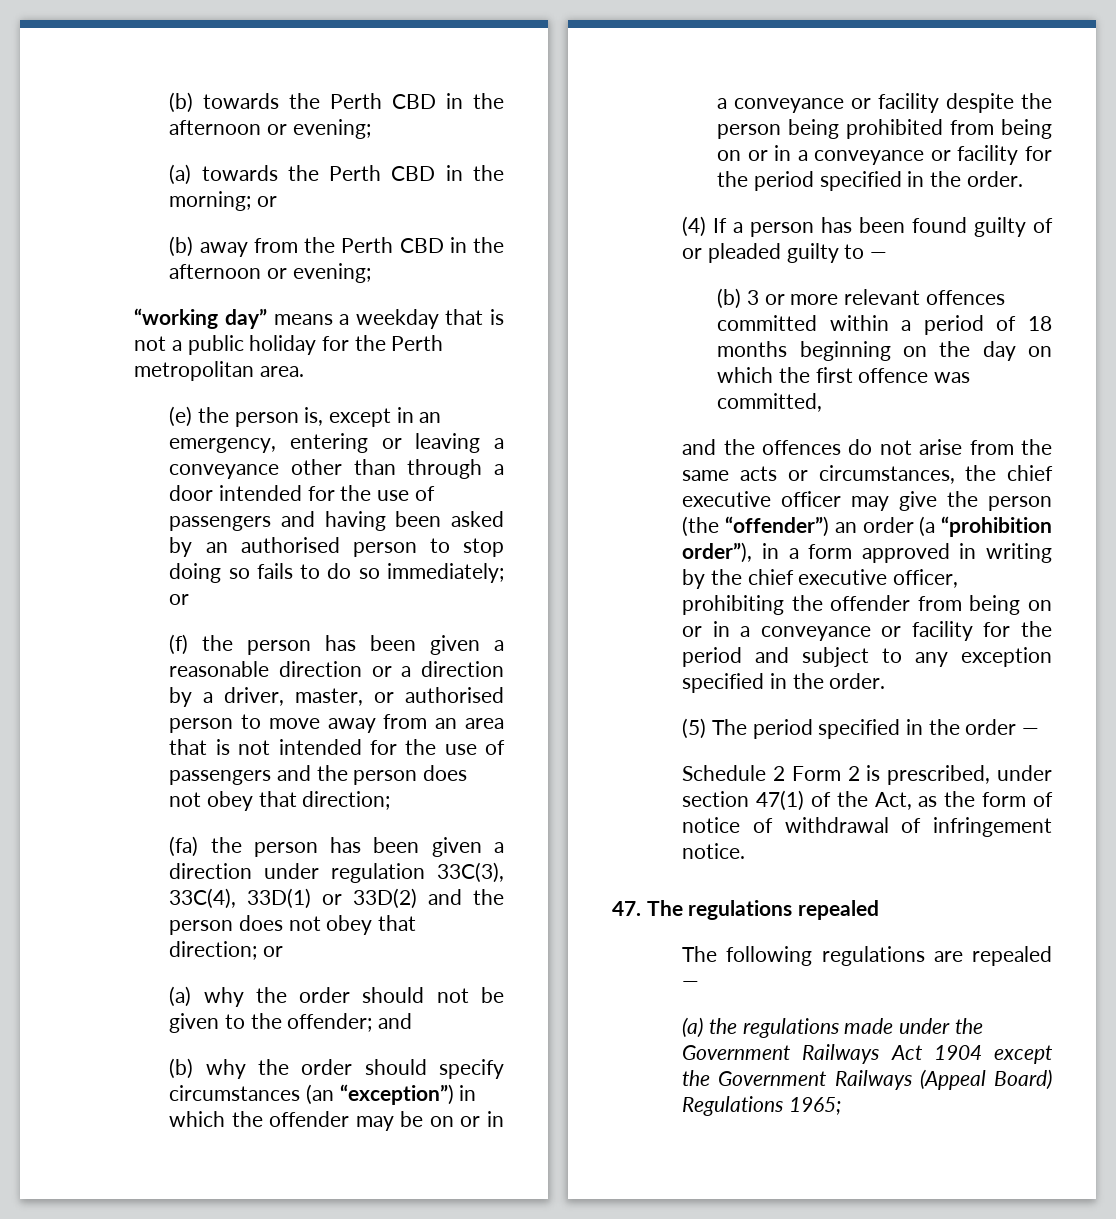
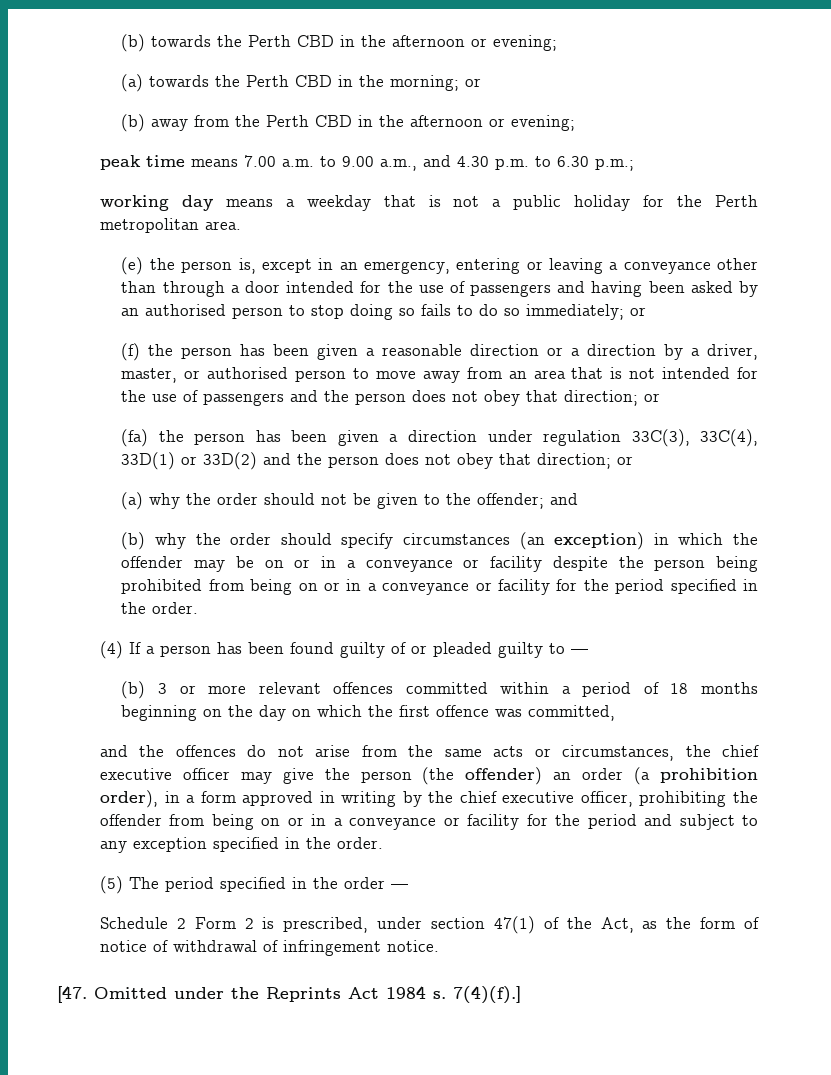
[134,308,267,329] “working day” -> [99,155,634,171] [99,195,213,211] peak time means 7.00 a.m. to 9.00 a.m., and 4.30 p.m. to 6.30 p.m.; // working day
(391, 800) none -> [644,393,661,402] or
[339,1084,454,1105] “exception”) -> [554,532,645,550] exception)
[725,516,830,537] “offender”) -> [465,767,543,785] offender)
[941,516,1052,537] [682,542,753,563] “prohibition order”), -> [660,768,758,783] [99,790,158,808] prohibition order),
[612,900,880,920] [682,946,1052,966] [682,981,700,988] [682,1017,983,1038] [682,1044,1053,1064] [682,1069,1052,1090] [682,1096,841,1116] 47. The regulations repealed // The following regulations are repealed — // (a) the regulations made under the Government Railways Act 1904 except the Government Railways (Appeal Board) Regulations 1965; -> [57,986,521,1004] [47. Omitted under the Reprints Act 1984 s. 7(4)(f).]

